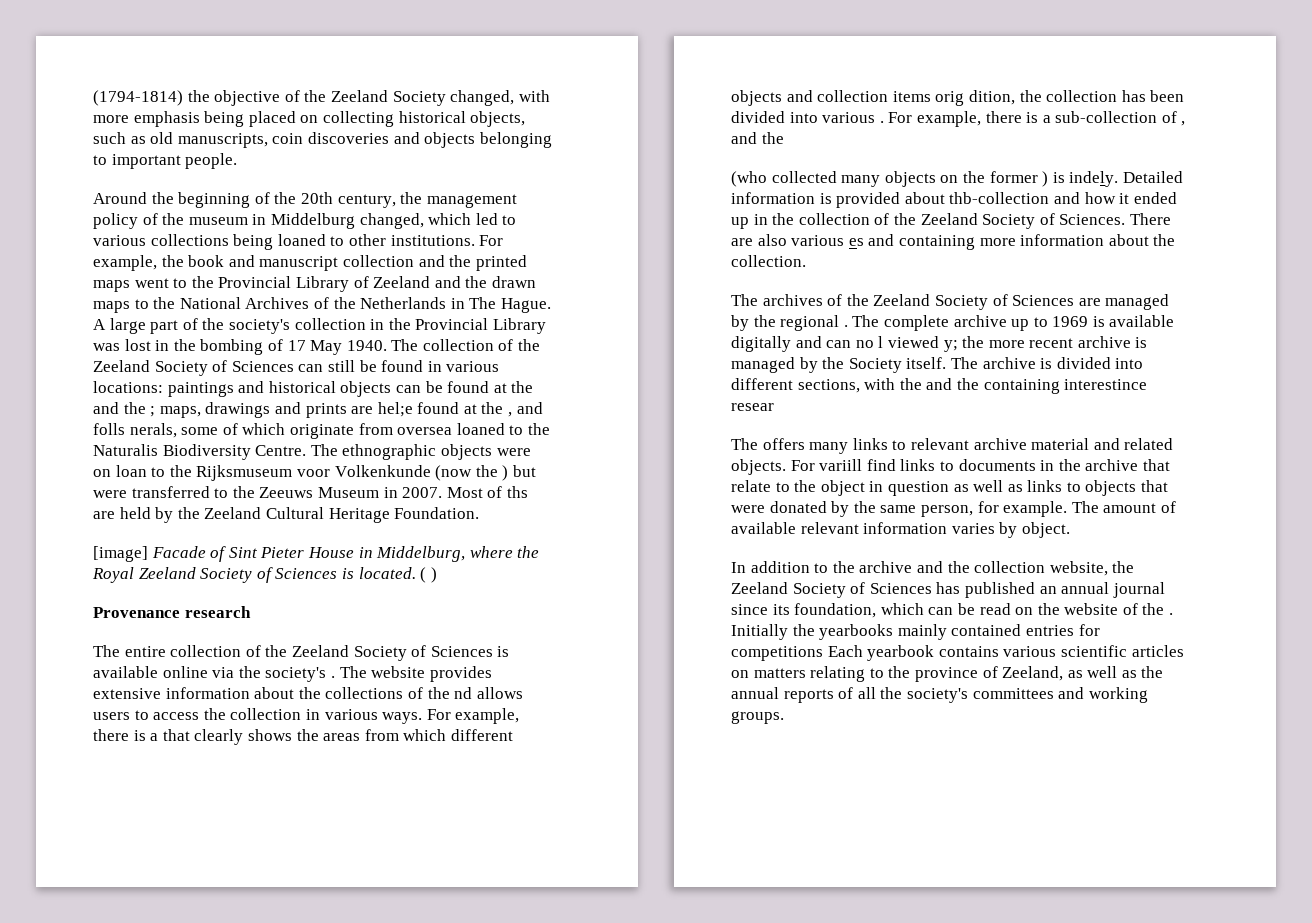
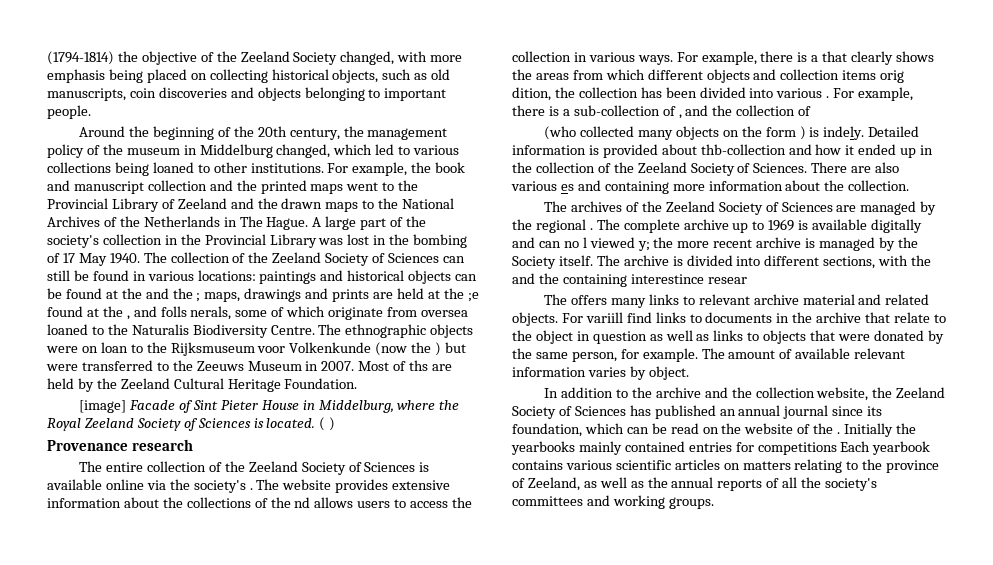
[377,402,413,417] hel;e -> [396,288,479,302] held at the ;e
(784, 138) none -> [736,105,812,116] collection of
[989,171,1038,183] former -> [765,127,796,137] form

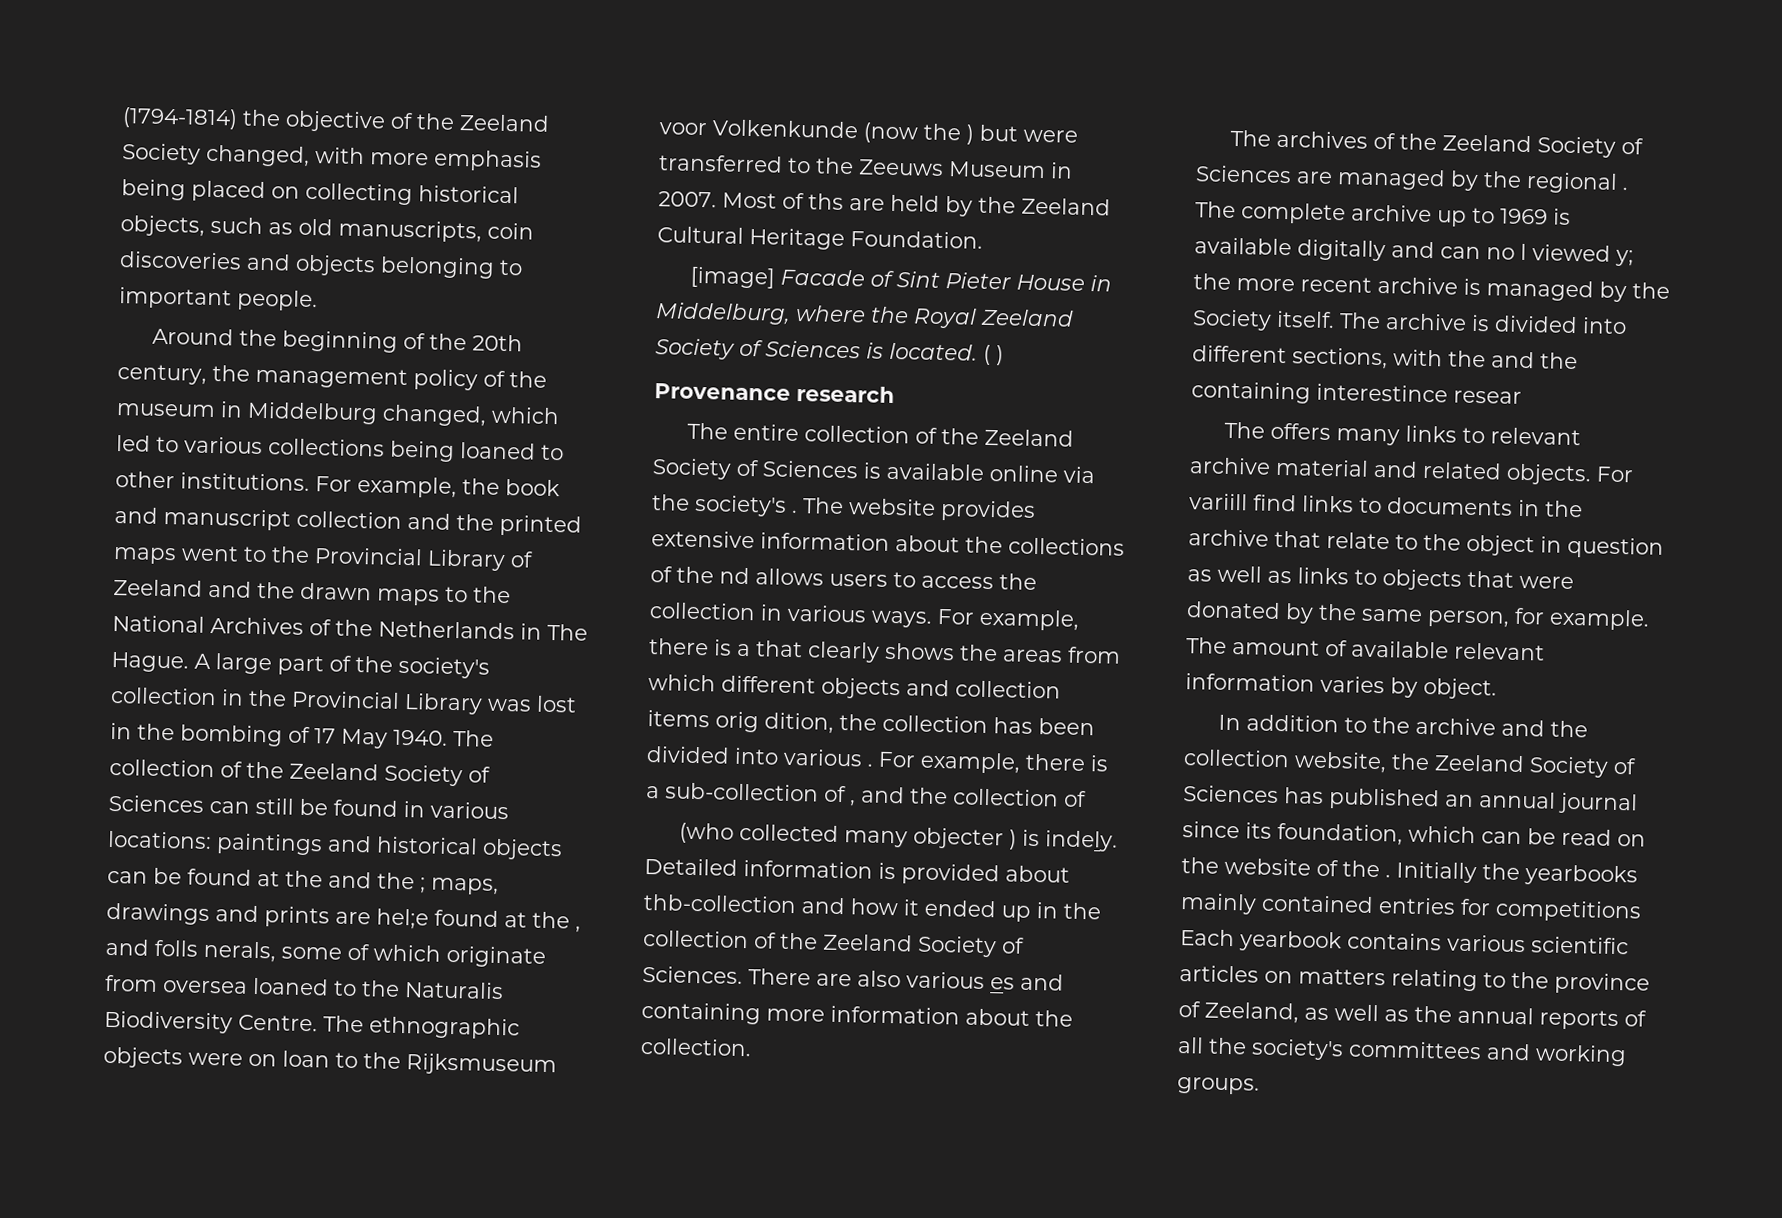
[396,288,479,302] held at the ;e -> [376,908,429,930] hel;e
[675,126,796,140] objects on the form -> [913,827,1005,850] objecter

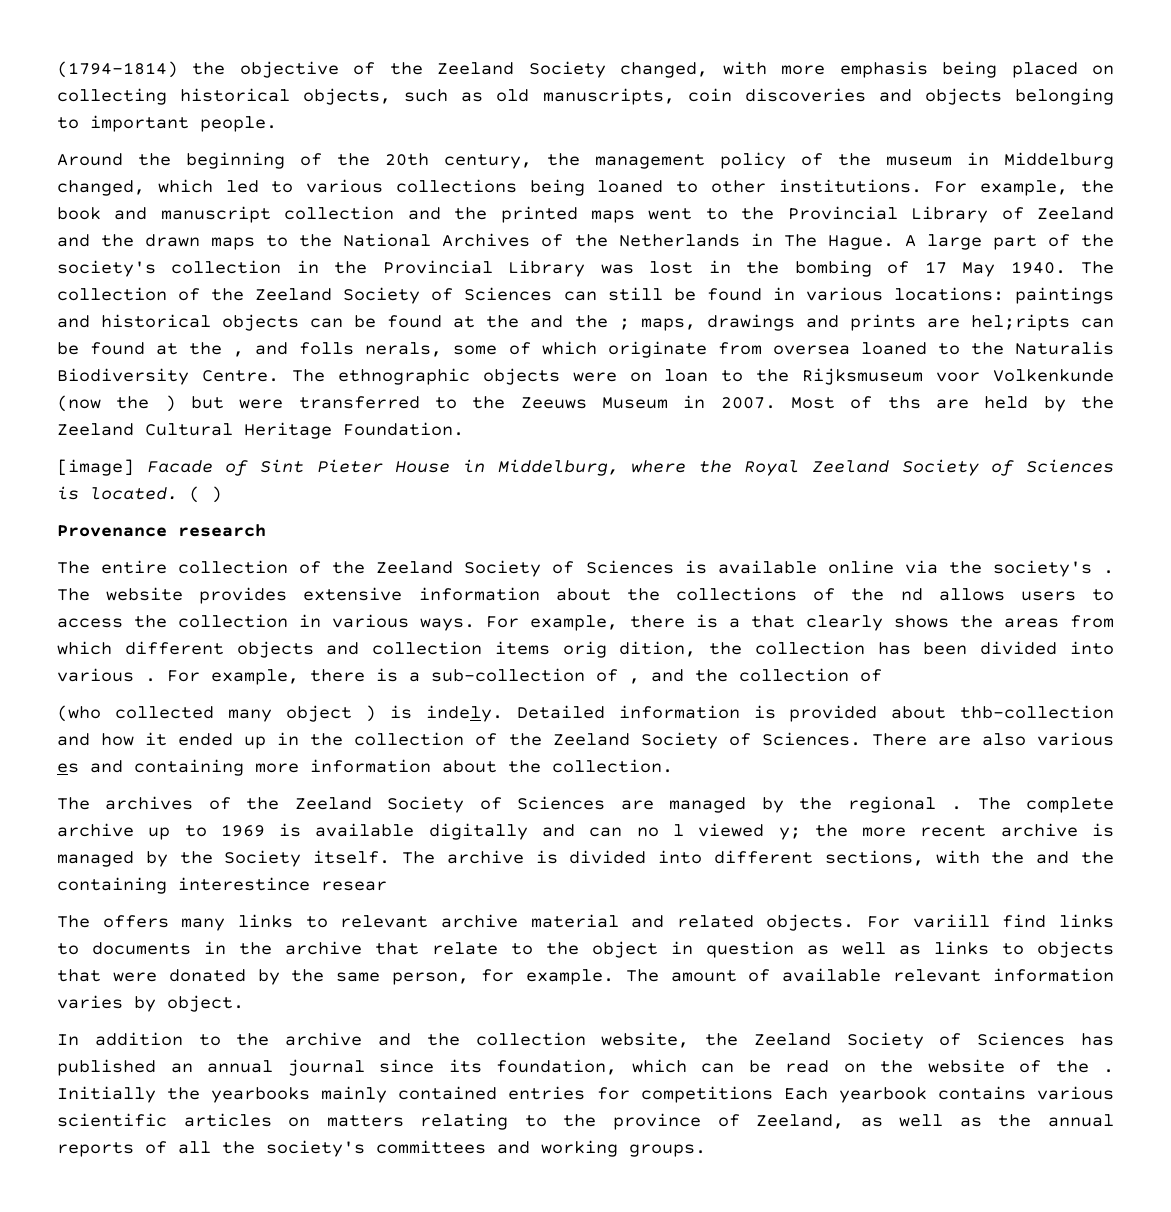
[376,908,429,930] hel;e -> [970,314,1114,331] [57,342,79,355] hel;ripts can be
[913,827,1005,850] objecter -> [285,705,352,722] object

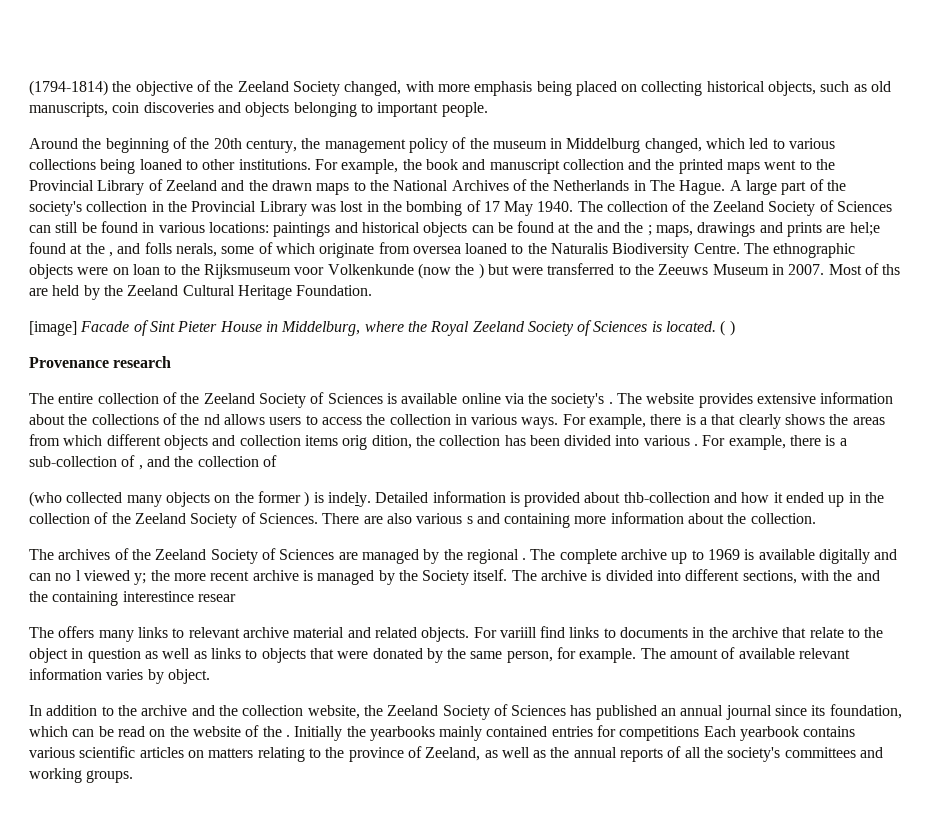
[970,314,1114,331] [57,342,79,355] hel;ripts can be -> [849,222,880,236] hel;e
[285,705,352,722] object -> [165,491,301,507] objects on the former
[57,763,79,773] es -> [466,516,473,524] s

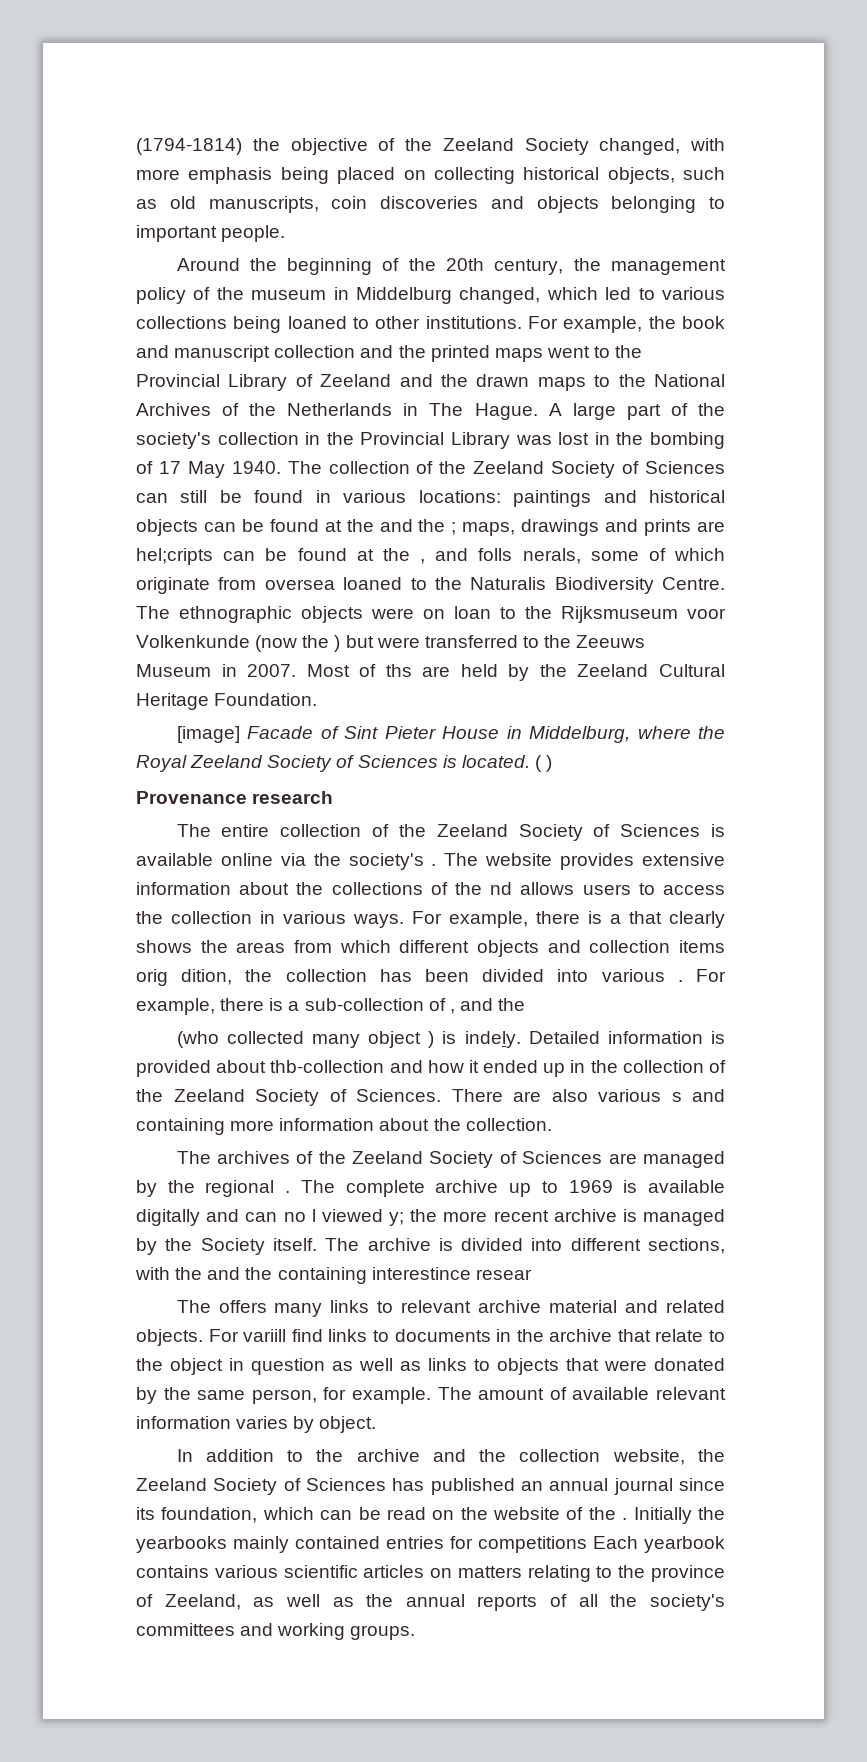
[849,222,880,236] hel;e -> [136,548,288,565] hel;cripts can be
[197,455,277,467] collection of -> (526, 1004) none
[165,491,301,507] objects on the former -> [368,1031,422,1048] object

